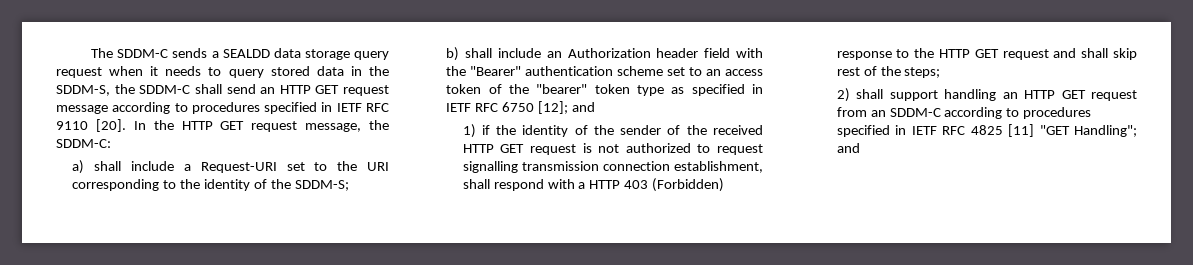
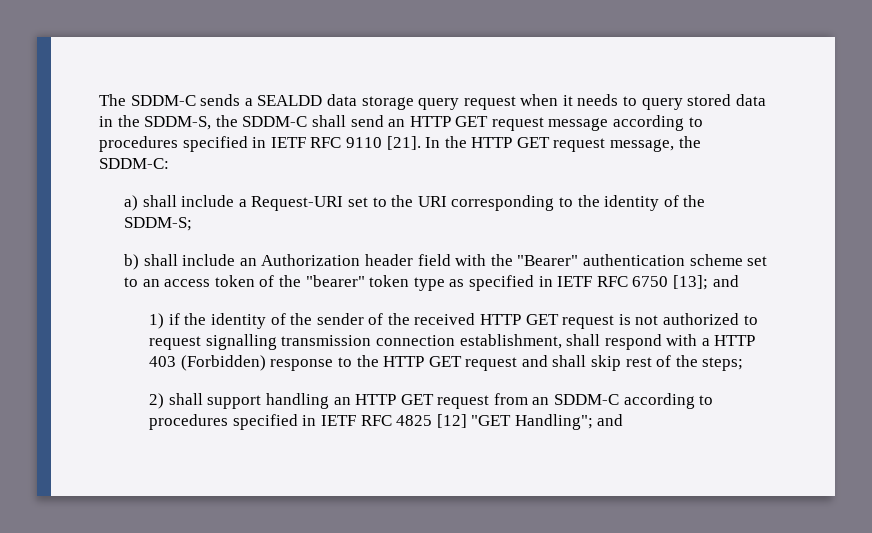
[95,119,126,132] [20]. -> [386,136,421,150] [21].
[538,101,569,114] [12]; -> [672,275,708,290] [13];
[1008,124,1035,137] [11] -> [436,414,467,428] [12]

